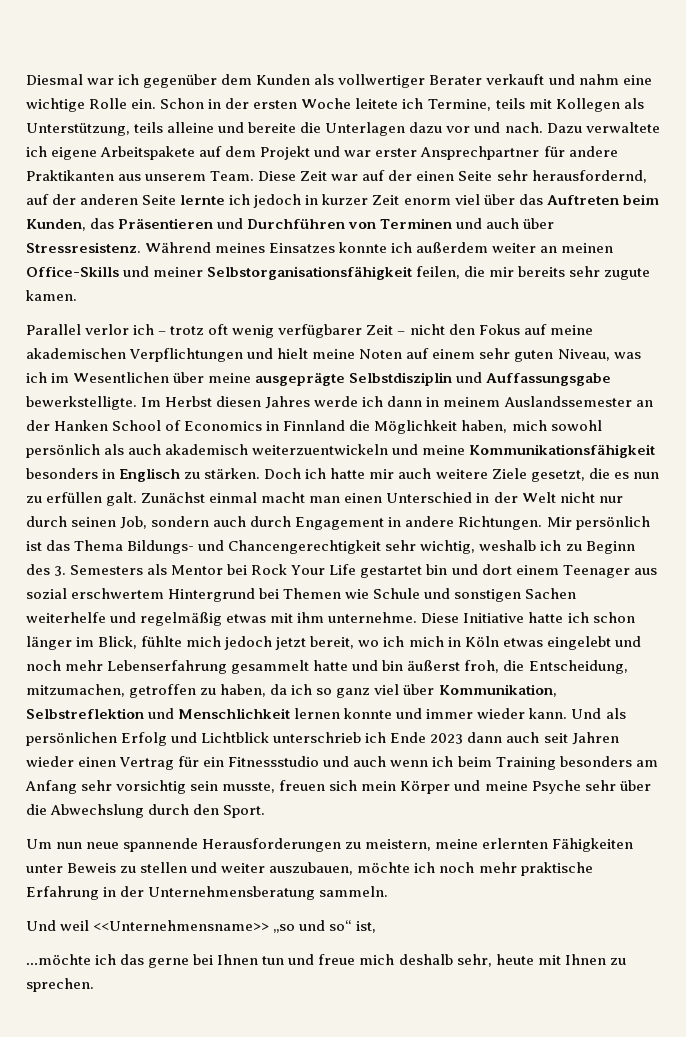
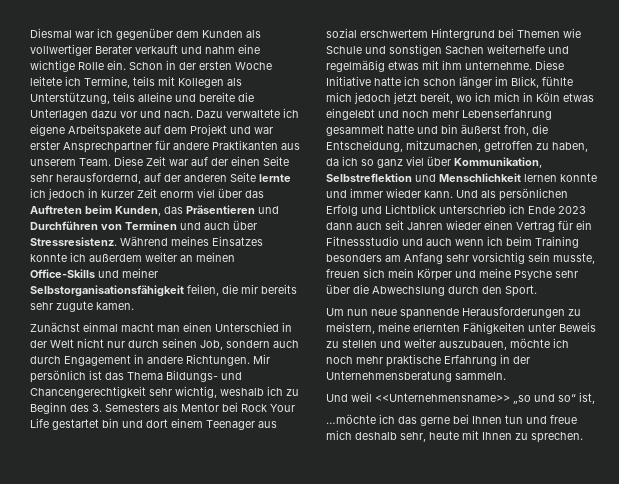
[26,324,593,338] [26,348,641,362] [26,372,612,386] [26,396,653,410] [26,420,602,434] [26,444,656,458] [26,468,659,482] [26,492,138,506] Parallel verlor ich – trotz oft wenig verfügbarer Zeit – nicht den Fokus auf meine akademischen Verpflichtungen und hielt meine Noten auf einem sehr guten Niveau, was ich im Wesentlichen über meine ausgeprägte Selbstdisziplin und Auffassungsgabe bewerkstelligte. Im Herbst diesen Jahres werde ich dann in meinem Auslandssemester an der Hanken School of Economics in Finnland die Möglichkeit haben, mich sowohl persönlich als auch akademisch weiterzuentwickeln und meine Kommunikationsfähigkeit besonders in Englisch zu stärken. Doch ich hatte mir auch weitere Ziele gesetzt, die es nun zu erfüllen galt. -> (134, 306) none

